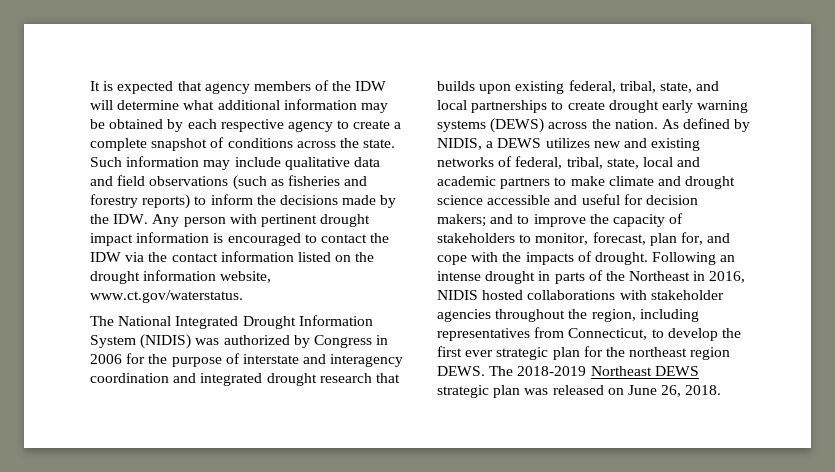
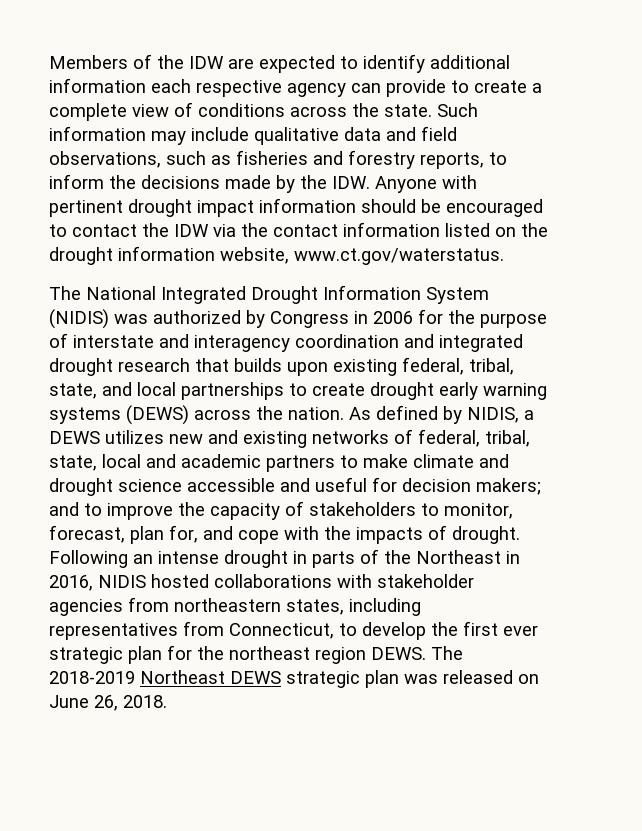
[90,80,387,94] [90,99,388,113] [90,119,184,132] It is expected that agency members of the IDW will determine what additional information may be obtained by -> [49,54,510,73] [49,78,146,93] Members of the IDW are expected to identify additional information
(333, 126) none -> [351,79,446,97] can provide
[151,138,208,151] snapshot -> [132,104,169,117] view
[149,175,267,190] observations (such -> [49,151,206,168] observations, such
[142,194,191,209] reports) -> [420,152,484,169] reports,
[152,214,226,227] Any person -> [375,176,437,193] Anyone
[213,233,224,243] is -> [361,199,441,213] should be
[495,309,636,322] throughout the region, -> [128,597,344,615] from northeastern states,

